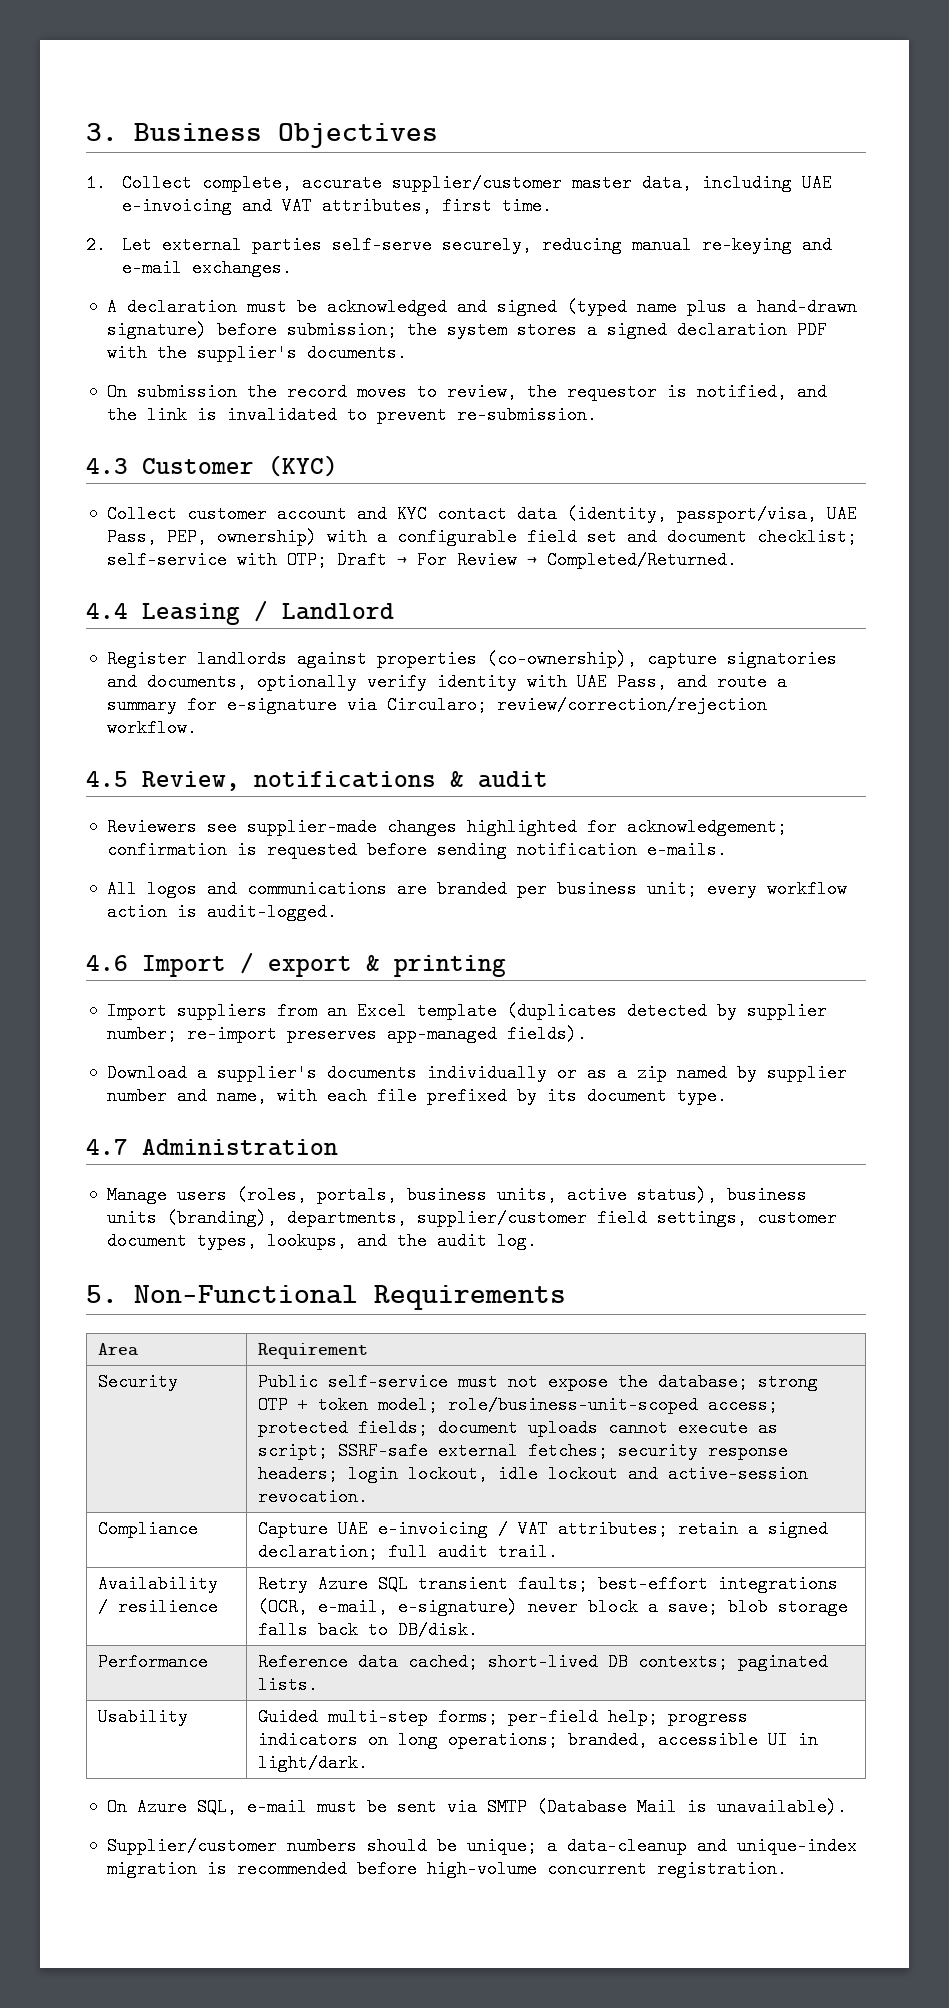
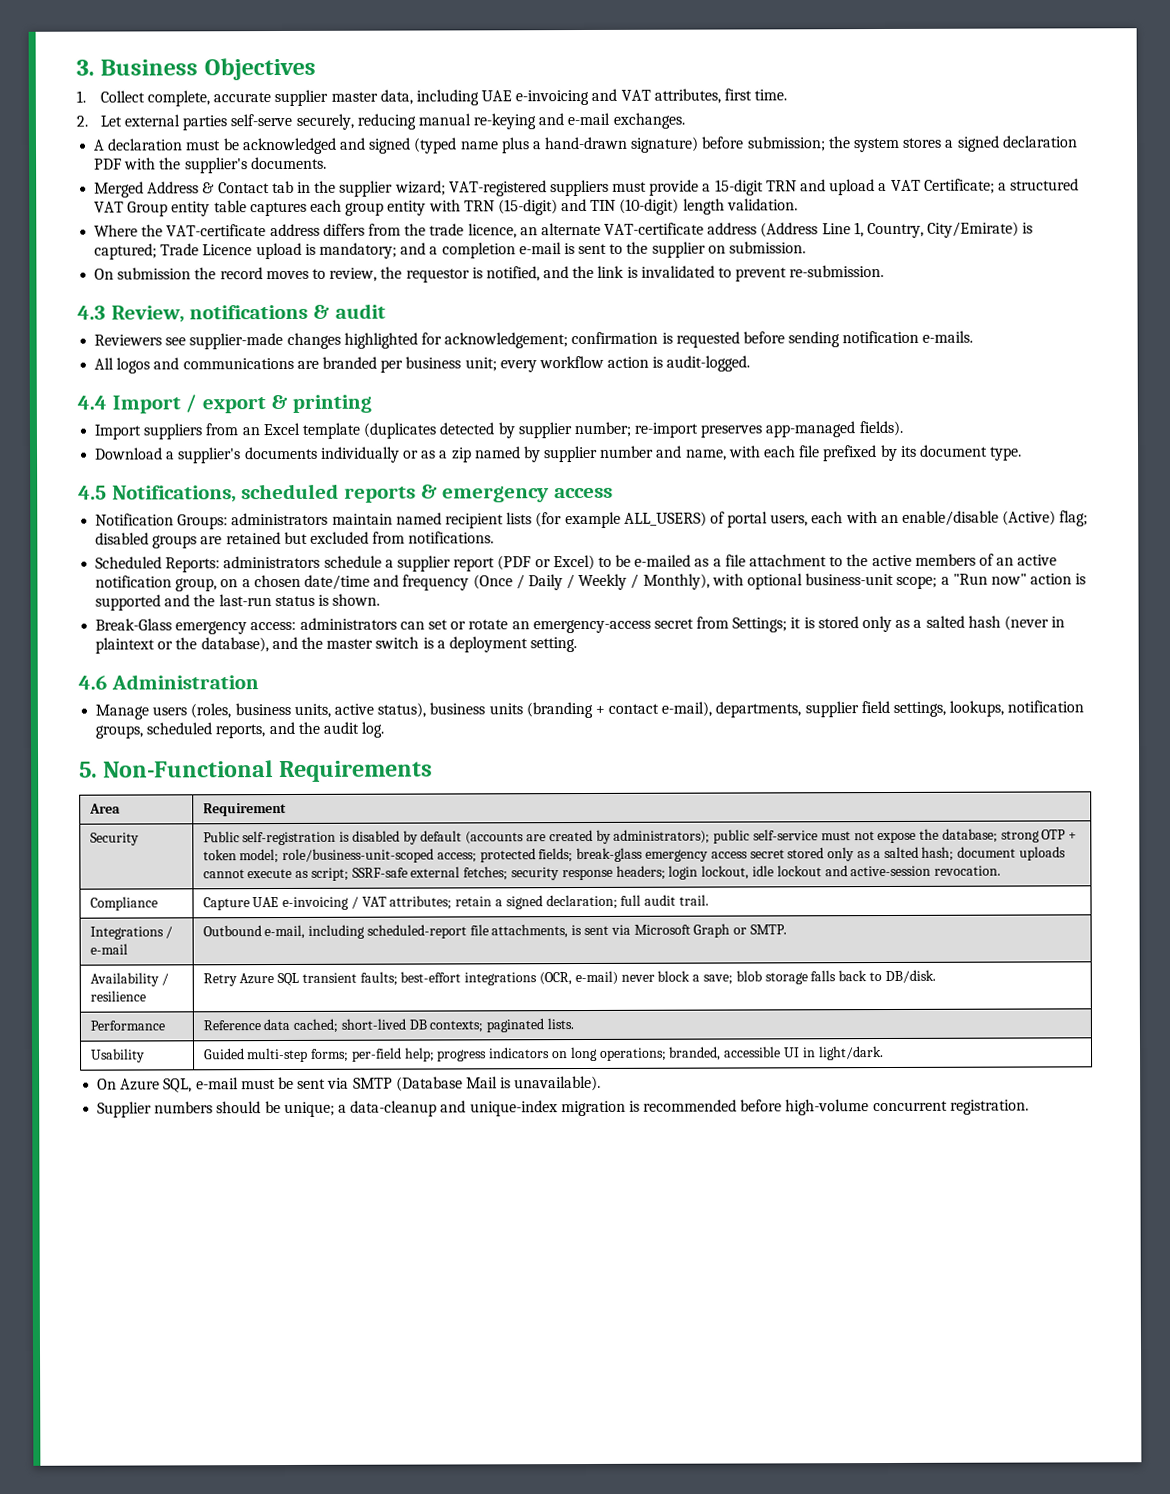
[392,174,563,192] supplier/customer -> [274,89,329,107] supplier
(407, 353) none -> [94,178,1080,198] [94,198,798,217] [94,221,1034,239] [94,241,807,260] // Merged Address & Contact tab in the supplier wizard; VAT-registered suppliers must provide a 15-digit TRN and upload a VAT Certificate; a structured VAT Group entity table captures each group entity with TRN (15-digit) and TIN (10-digit) length validation. // Where the VAT-certificate address differs from the trade licence, an alternate VAT-certificate address (Address Line 1, Country, City/Emirate) is captured; Trade Licence upload is mandatory; and a completion e-mail is sent to the supplier on submission.
[142,455,338,477] [106,505,857,523] [106,528,857,546] [106,551,737,569] [86,600,394,625] [106,650,837,668] [106,673,787,691] [106,696,767,714] [106,719,197,737] [86,771,128,787] Customer (KYC) // Collect customer account and KYC contact data (identity, passport/visa, UAE Pass, PEP, ownership) with a configurable field set and document checklist; self-service with OTP; Draft → For Review → Completed/Returned. // 4.4 Leasing / Landlord // Register landlords against properties (co-ownership), capture signatories and documents, optionally verify identity with UAE Pass, and route a summary for e-signature via Circularo; review/correction/rejection workflow. // 4.5 -> (106, 312) none
[86,955,128,971] 4.6 -> [77,395,107,410] 4.4
[86,1139,128,1155] 4.7 -> [78,483,614,503] [95,510,1089,530] [95,531,495,549] [95,553,1058,573] [95,572,1087,592] [95,593,381,611] [95,615,1066,635] [95,636,578,654] [78,675,107,690] 4.5 Notifications, scheduled reports & emergency access // Notification Groups: administrators maintain named recipient lists (for example ALL_USERS) of portal users, each with an enable/disable (Active) flag; disabled groups are retained but excluded from notifications. // Scheduled Reports: administrators schedule a supplier report (PDF or Excel) to be e-mailed as a file attachment to the active members of an active notification group, on a chosen date/time and frequency (Once / Daily / Weekly / Monthly), with optional business-unit scope; a "Run now" action is supported and the last-run status is shown. // Break-Glass emergency access: administrators can set or rotate an emergency-access secret from Settings; it is stored only as a salted hash (never in plaintext or the database), and the master switch is a deployment setting. // 4.6
[316,1186,397,1204] portals, -> (232, 711) none
[166,1209,837,1227] [106,1232,347,1250] (branding), departments, supplier/customer field settings, customer document types, lookups, -> [525,700,1085,719] [95,722,266,739] (branding + contact e-mail), departments, supplier field settings, lookups, notification groups, scheduled reports,
(318, 1382) none -> [242,829,751,846] self-registration is disabled by default (accounts are created by administrators); public
(428, 1428) none -> [576,846,955,863] break-glass emergency access secret stored only as a salted hash;
(558, 1552) none -> [89,926,174,940] [89,943,128,955] [202,923,787,940] // Integrations / e-mail | Outbound e-mail, including scheduled-report file attachments, is sent via Microsoft Graph or SMTP.
[317,1598,518,1616] e-mail, e-signature) -> [574,970,618,986] e-mail)
[106,1837,277,1855] Supplier/customer -> [97,1101,153,1118] Supplier

